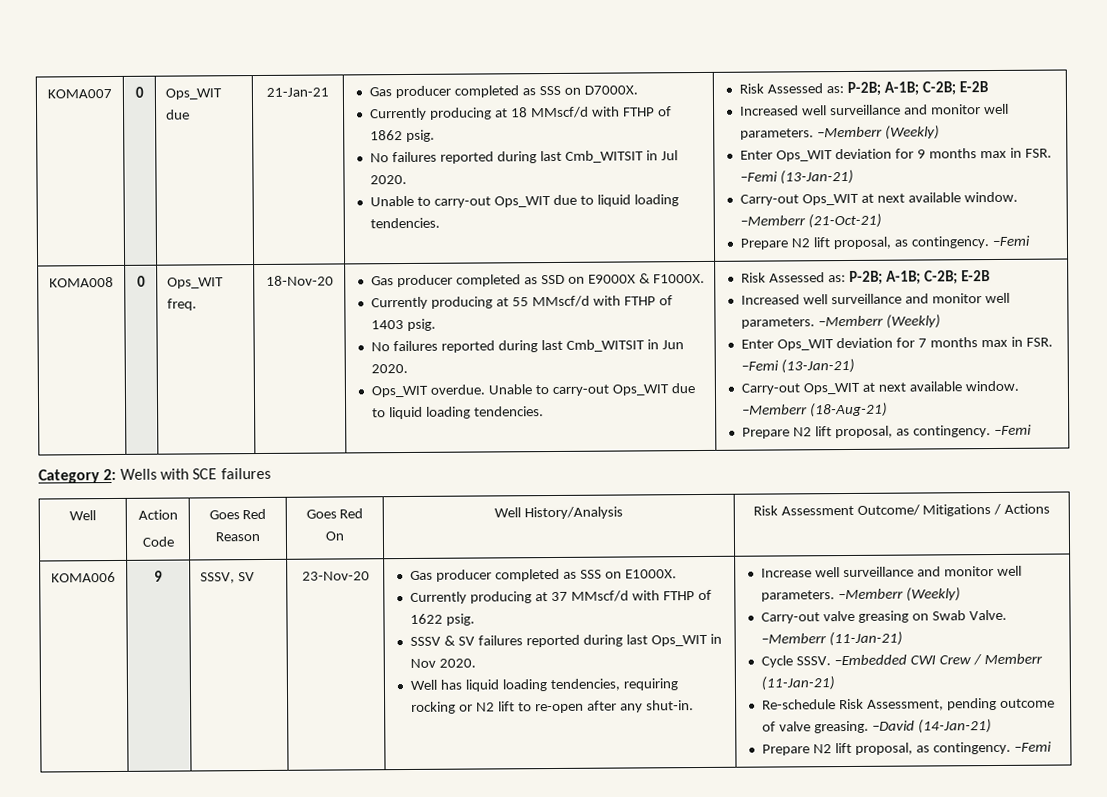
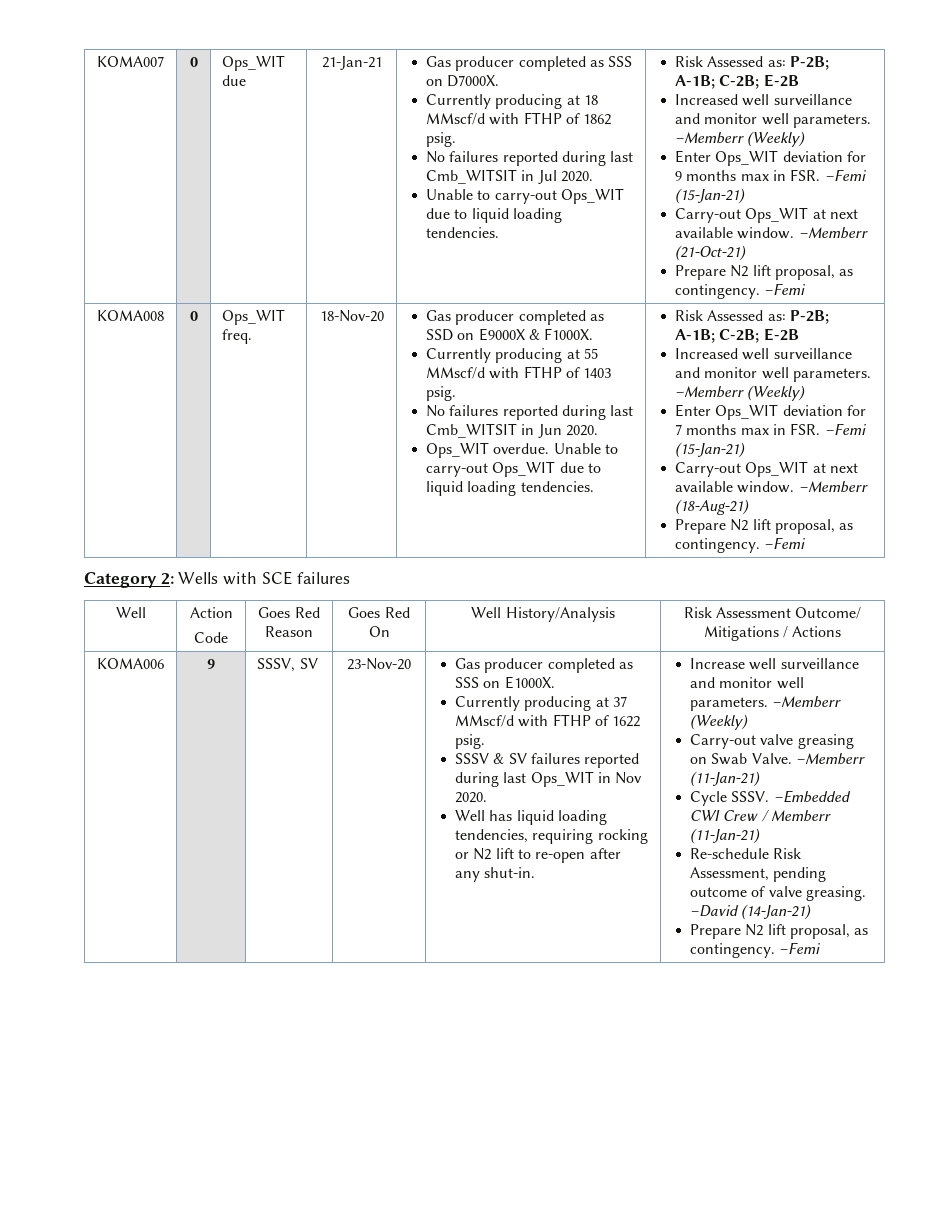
[780,169,855,185] (13-Jan-21) -> [674,188,745,204] (15-Jan-21)
[781,358,856,374] (13-Jan-21) -> [674,442,745,458] (15-Jan-21)

